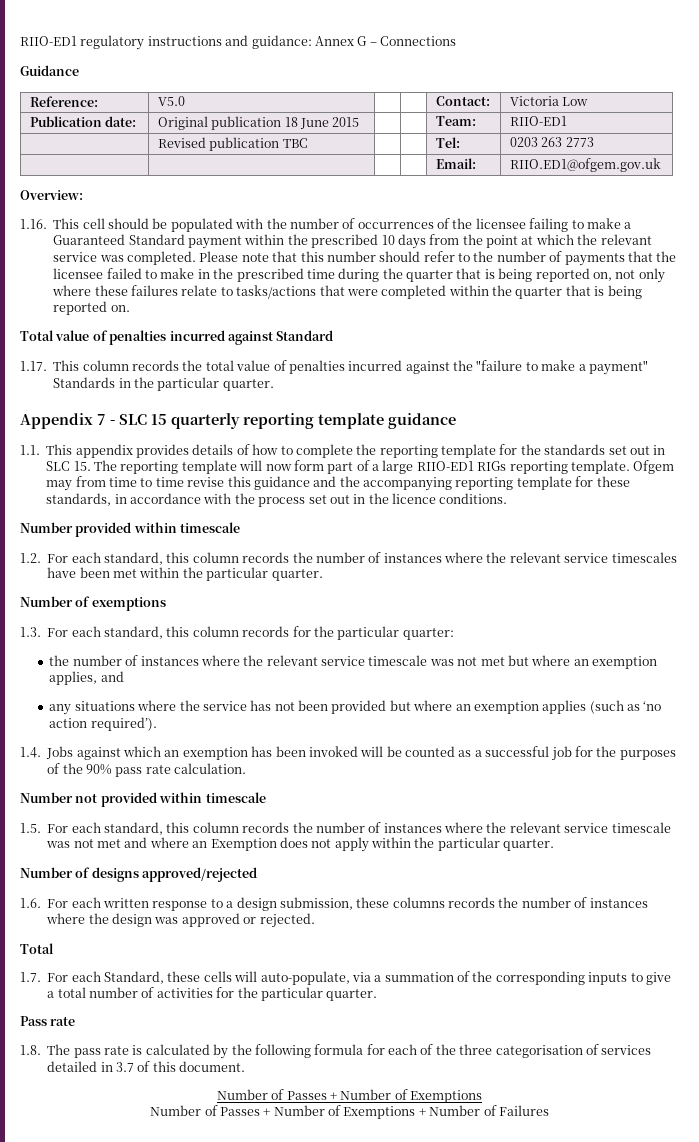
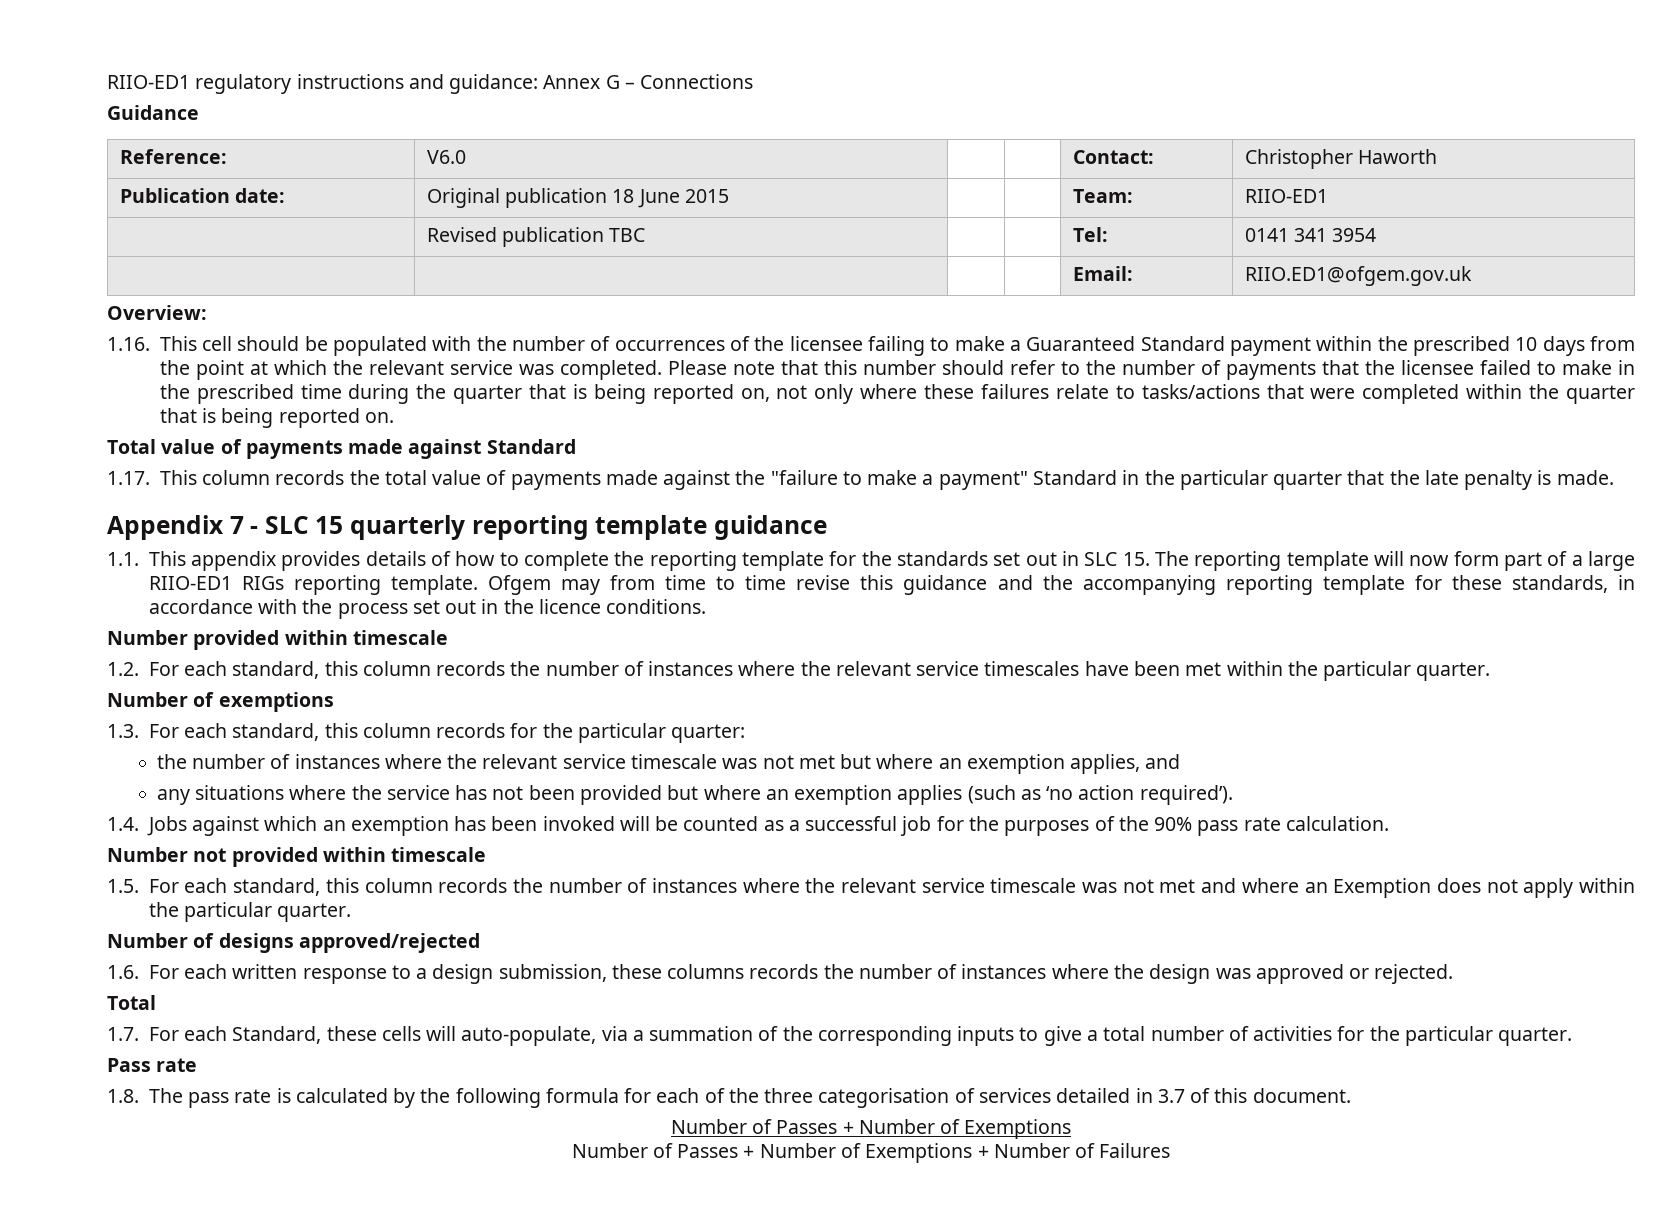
[157,96,185,106] V5.0 -> [426,150,466,164] V6.0
[509,96,589,106] Victoria Low -> [1244,149,1438,169] Christopher Haworth
[509,137,594,147] 0203 263 2773 -> [1244,228,1377,242] 0141 341 3954
[109,330,225,345] penalties incurred -> [245,439,404,459] payments made
[288,360,403,374] penalties incurred -> [510,470,658,490] payments made
[53,377,116,388] Standards -> [1032,470,1117,485] Standard
[222,379,274,391] quarter. -> [1273,470,1614,490] quarter that the late penalty is made.

